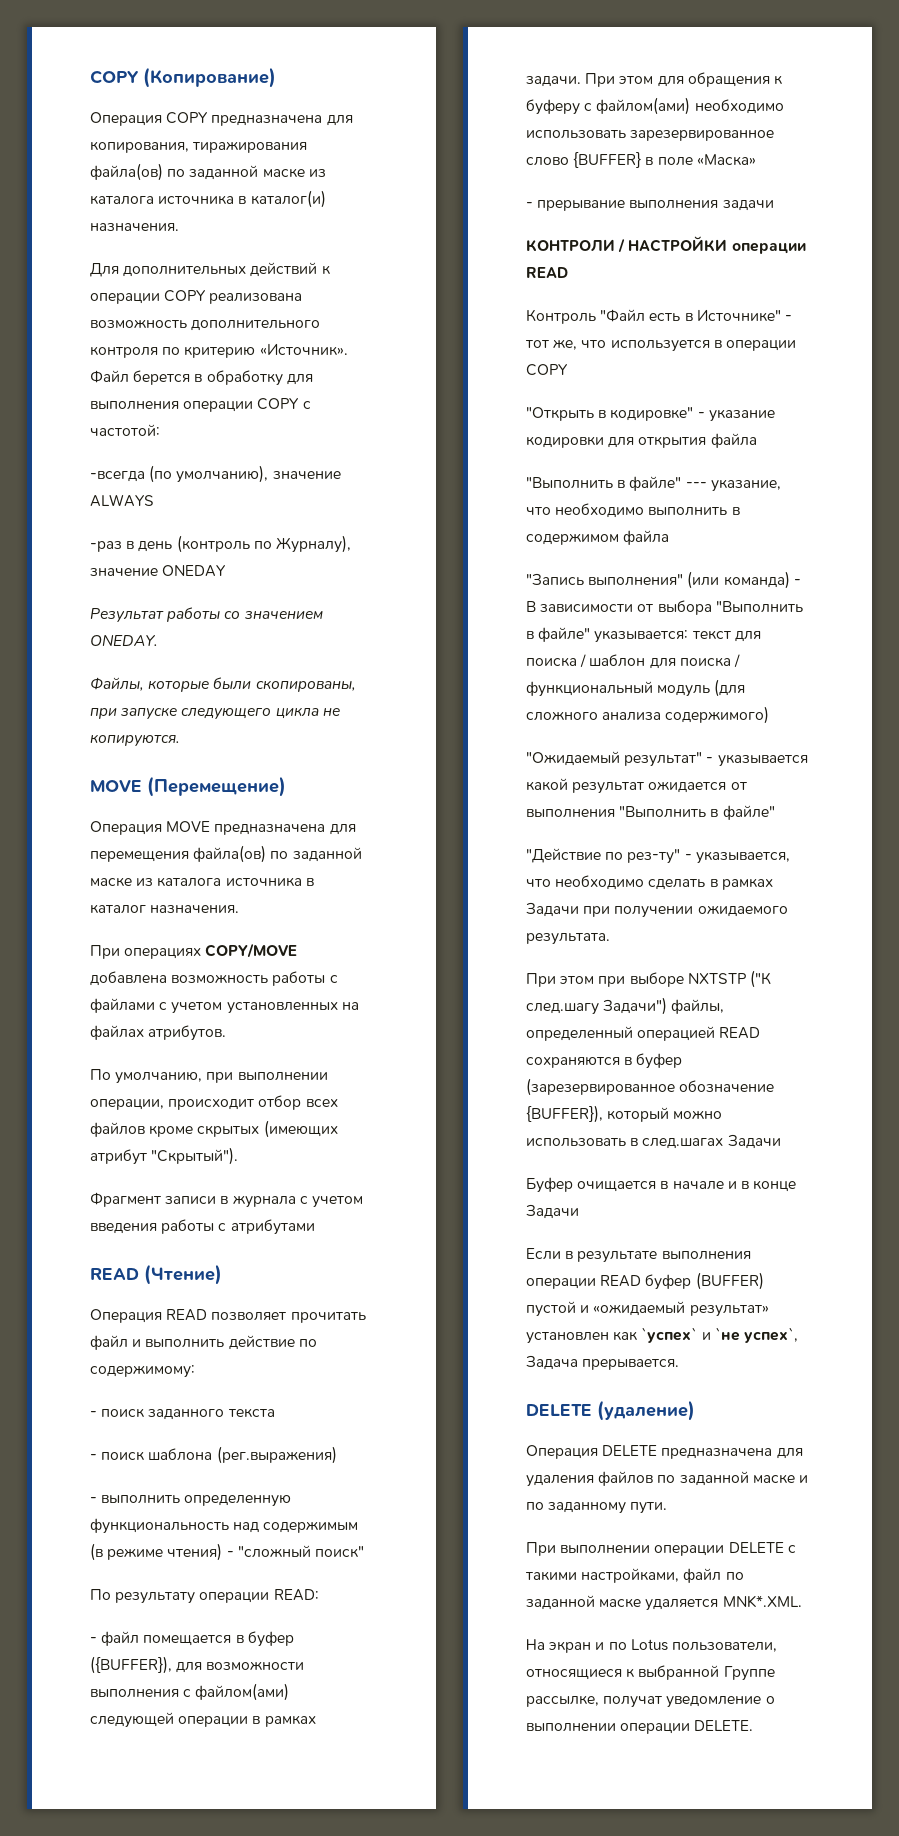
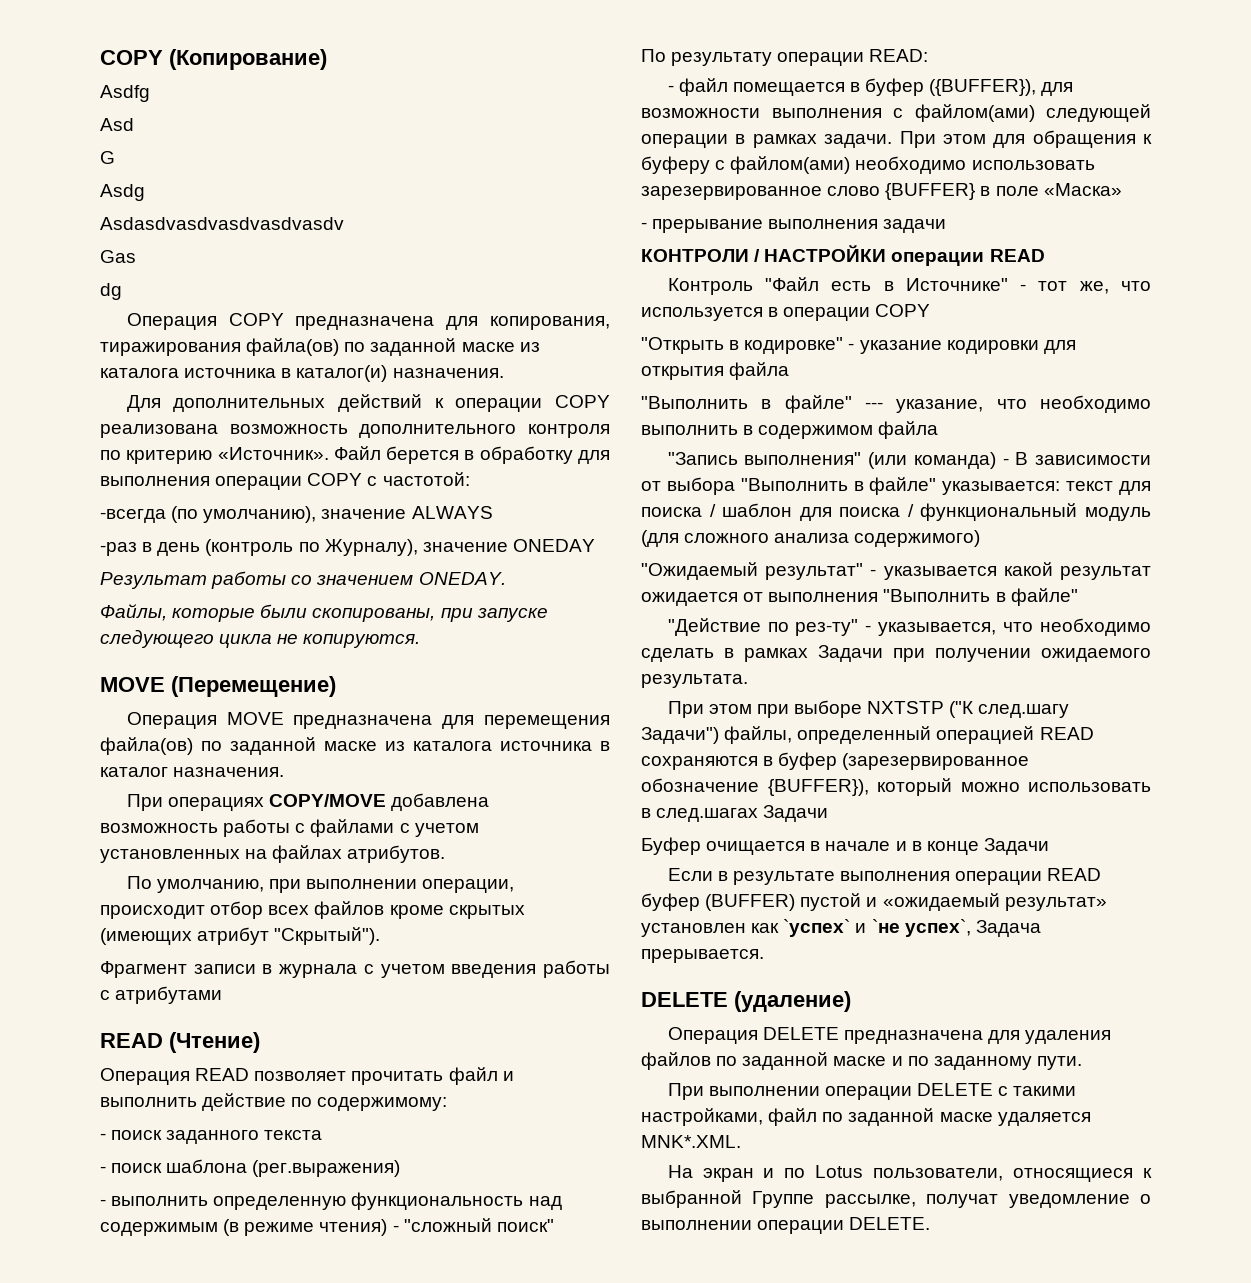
(276, 77) none -> [100,85,150,102] [100,118,134,131] [100,151,115,164] [100,184,145,201] [100,217,344,230] [100,250,136,263] [100,283,122,300] // Asdfg // Asd // G // Asdg // Asdasdvasdvasdvasdvasdv // Gas // dg

